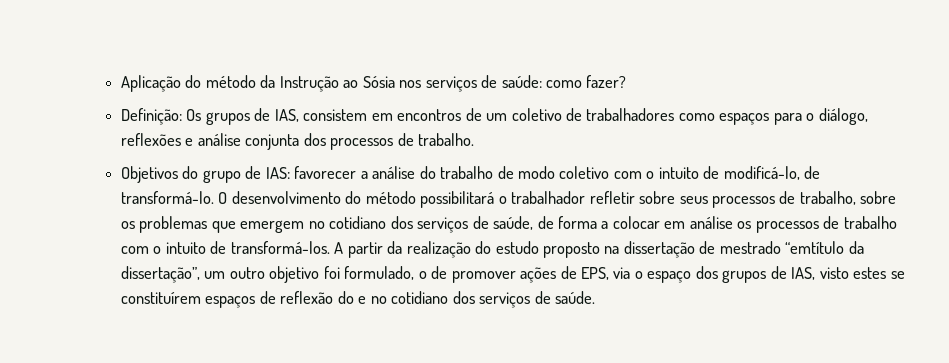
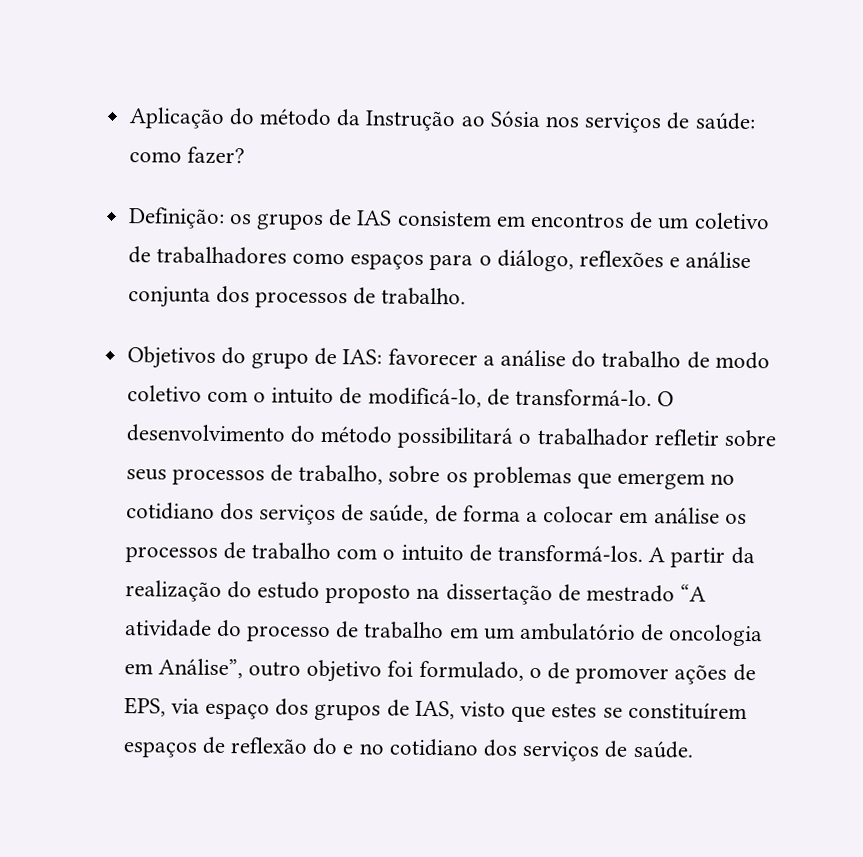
[186,108,299,125] Os grupos de IAS, -> [228,209,393,230] os grupos de IAS
[785,241,864,254] [121,266,226,283] “emtítulo da dissertação”, um -> [680,584,707,602] [123,619,764,647] [123,658,243,679] “A atividade do processo de trabalho em um ambulatório de oncologia em Análise”,
[634,271,643,279] o -> (200, 706) none
(849, 273) none -> [511,705,547,723] que

